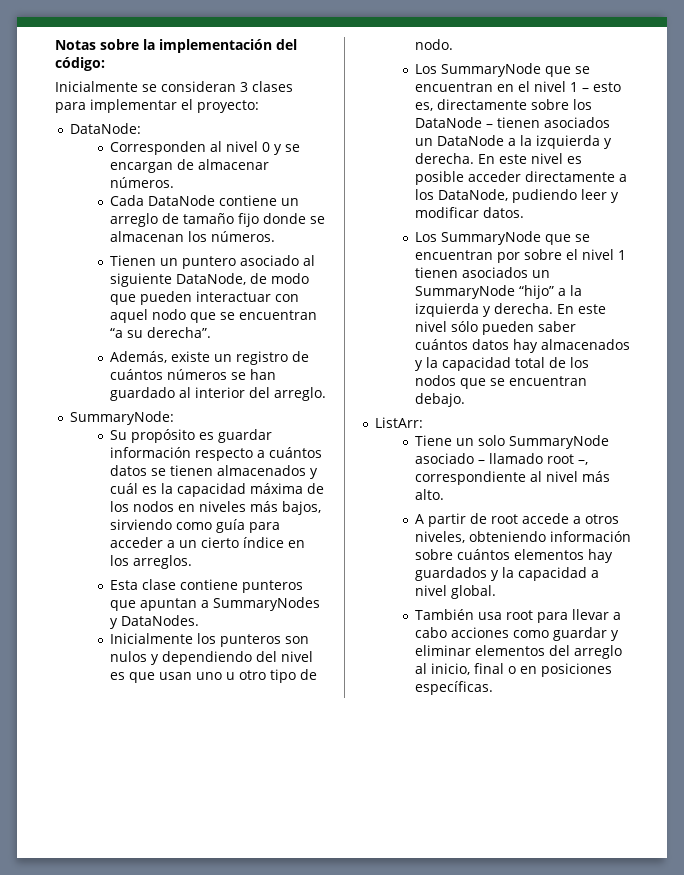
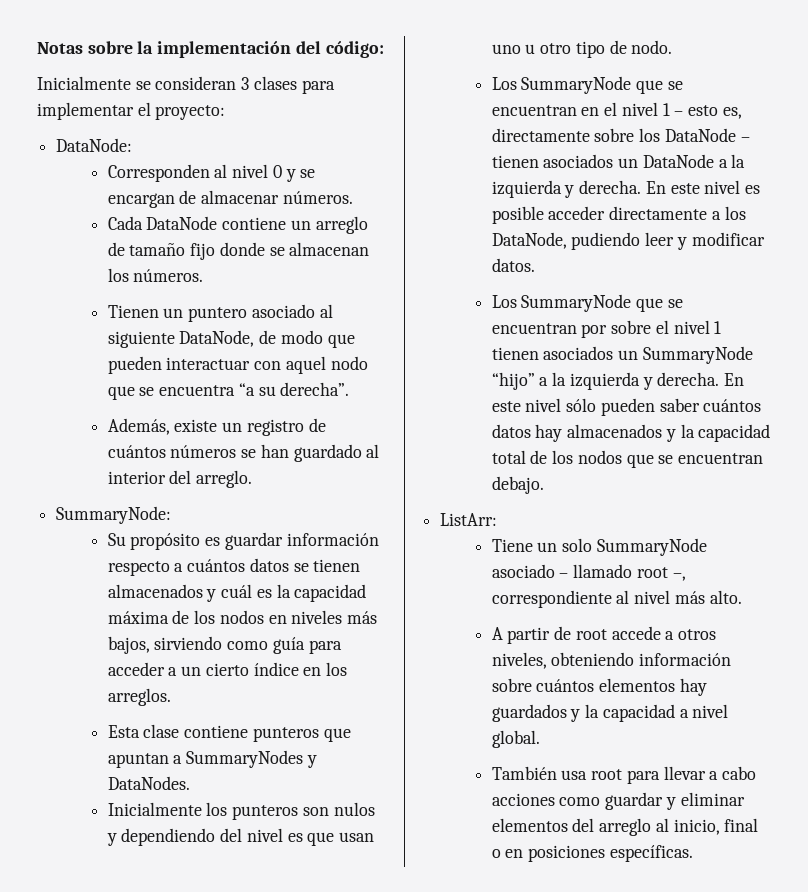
[239,310,318,320] encuentran -> [159,385,236,396] encuentra

